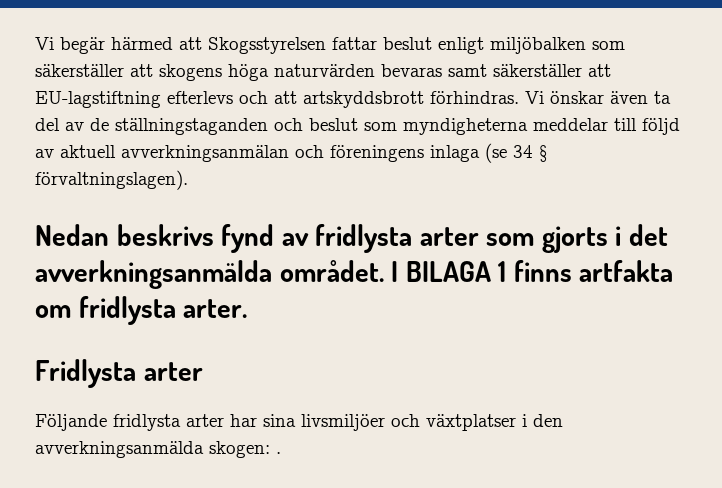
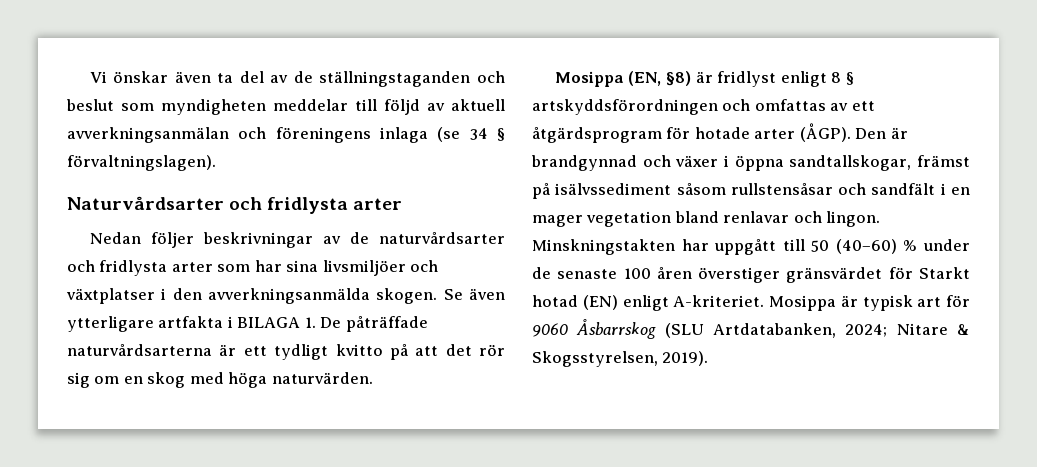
[35,37,625,54] [35,64,611,81] [35,91,544,108] Vi begär härmed att Skogsstyrelsen fattar beslut enligt miljöbalken som säkerställer att skogens höga naturvärden bevaras samt säkerställer att EU-lagstiftning efterlevs och att artskyddsbrott förhindras. Vi -> [89,71,107,83] Vi
[403,118,528,135] myndigheterna -> [161,99,266,115] myndigheten
[35,224,669,253] [35,260,674,289] [35,296,248,325] [35,359,203,388] [35,414,224,431] Nedan beskrivs fynd av fridlysta arter som gjorts i det avverkningsanmälda området. I BILAGA 1 finns artfakta om fridlysta arter. // Fridlysta arter // Följande fridlysta arter -> [67,196,403,214] [89,232,505,248] [67,260,251,276] Naturvårdsarter och fridlysta arter // Nedan följer beskrivningar av de naturvårdsarter och fridlysta arter som
[209,441,281,458] skogen: . -> [376,288,505,304] [67,316,428,332] [67,344,505,360] [67,372,373,388] [554,71,854,87] [532,99,875,115] [532,123,908,143] [531,155,970,171] [532,183,970,199] [532,211,881,227] [532,239,970,255] [532,267,970,283] [532,295,970,311] [532,319,970,339] [532,351,709,367] skogen. Se även ytterligare artfakta i BILAGA 1. De påträffade naturvårdsarterna är ett tydligt kvitto på att det rör sig om en skog med höga naturvärden. // Mosippa (EN, §8) är fridlyst enligt 8 § artskyddsförordningen och omfattas av ett åtgärdsprogram för hotade arter (ÅGP). Den är brandgynnad och växer i öppna sandtallskogar, främst på isälvssediment såsom rullstensåsar och sandfält i en mager vegetation bland renlavar och lingon. Minskningstakten har uppgått till 50 (40–60) % under de senaste 100 åren överstiger gränsvärdet för Starkt hotad (EN) enligt A-kriteriet. Mosippa är typisk art för 9060 Åsbarrskog (SLU Artdatabanken, 2024; Nitare & Skogsstyrelsen, 2019).

